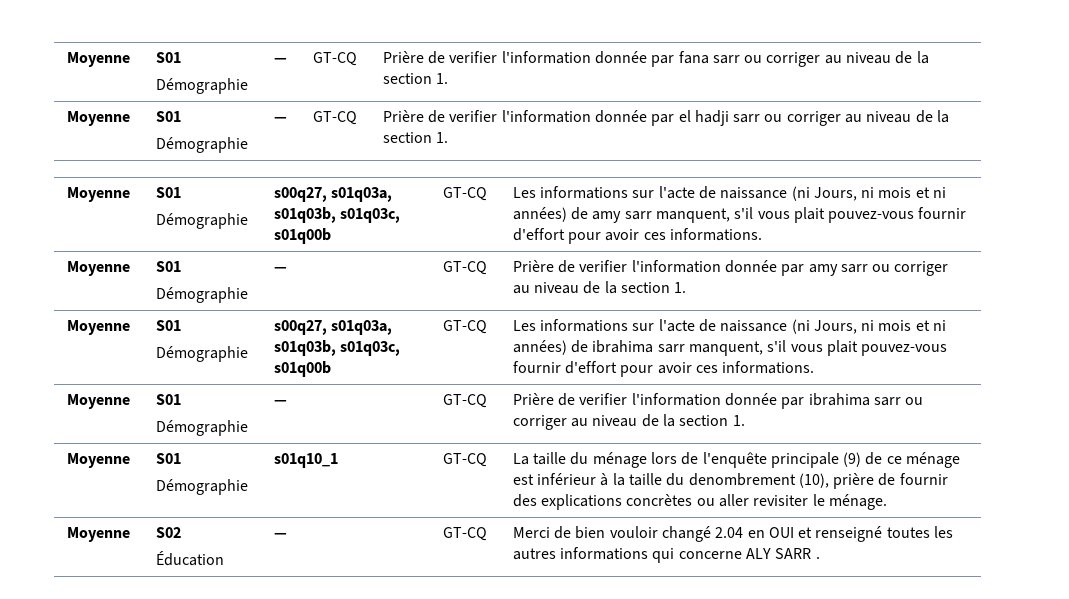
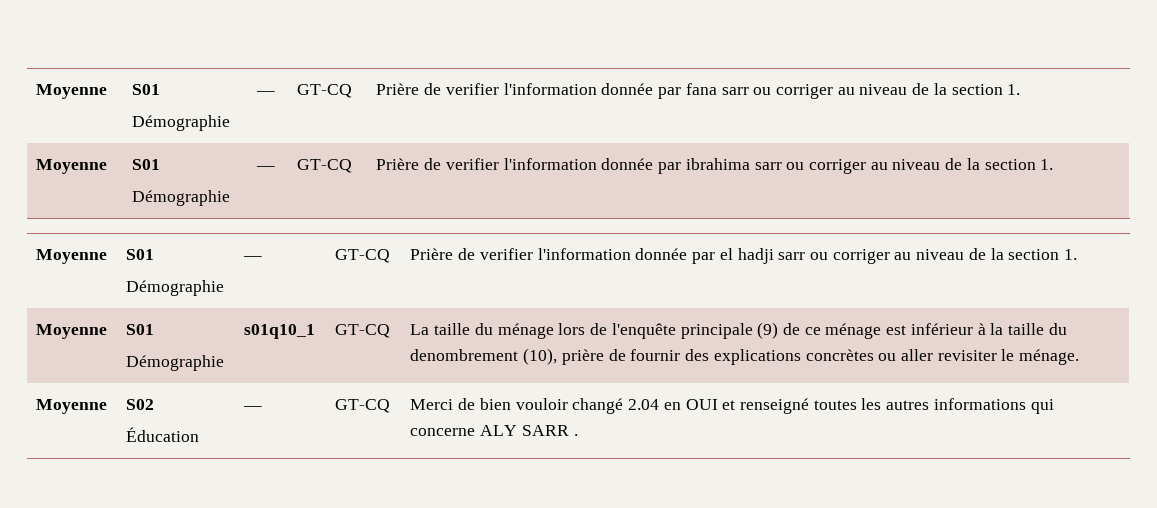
[678,110,729,126] el hadji -> [685,158,750,170] ibrahima
[155,213,248,229] [273,187,392,202] [273,207,400,223] [273,228,331,244] [442,187,487,201] [512,186,947,201] [512,207,967,223] [512,228,762,244] [66,261,130,276] [155,261,181,272] [155,287,248,303] [273,267,287,272] [442,261,487,275] [512,260,949,276] [512,281,687,294] [66,320,130,335] [155,320,181,331] [155,346,248,362] [273,320,392,335] [273,340,400,356] [273,361,331,377] [442,320,487,334] [512,319,947,334] [512,340,948,356] [512,361,815,377] [66,394,130,409] [155,394,181,405] [155,420,248,436] [273,400,287,405] [442,394,487,408] [512,393,870,409] // Démographie | s00q27, s01q03a, s01q03b, s01q03c, s01q00b | GT-CQ | Les informations sur l'acte de naissance (ni Jours, ni mois et ni années) de amy sarr manquent, s'il vous plait pouvez-vous fournir d'effort pour avoir ces informations. // Moyenne | S01 // Démographie | — | GT-CQ | Prière de verifier l'information donnée par amy sarr ou corriger au niveau de la section 1. // Moyenne | S01 // Démographie | s00q27, s01q03a, s01q03b, s01q03c, s01q00b | GT-CQ | Les informations sur l'acte de naissance (ni Jours, ni mois et ni années) de ibrahima sarr manquent, s'il vous plait pouvez-vous fournir d'effort pour avoir ces informations. // Moyenne | S01 // Démographie | — | GT-CQ | Prière de verifier l'information donnée par ibrahima -> [126,280,225,296] [243,256,263,260] [335,249,391,263] [410,248,774,264] // Démographie | — | GT-CQ | Prière de verifier l'information donnée par el hadji

